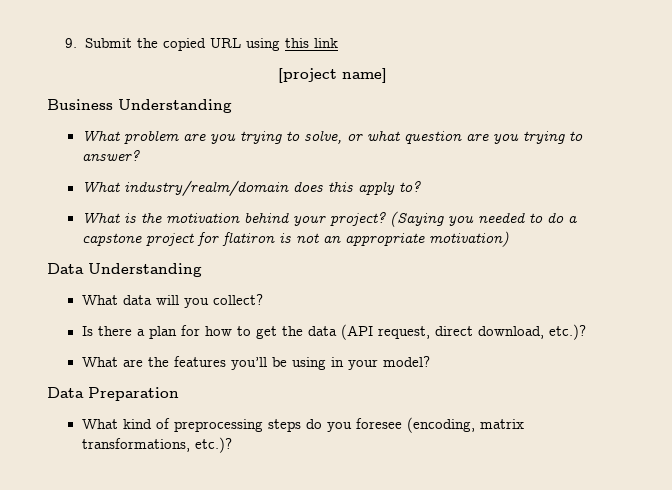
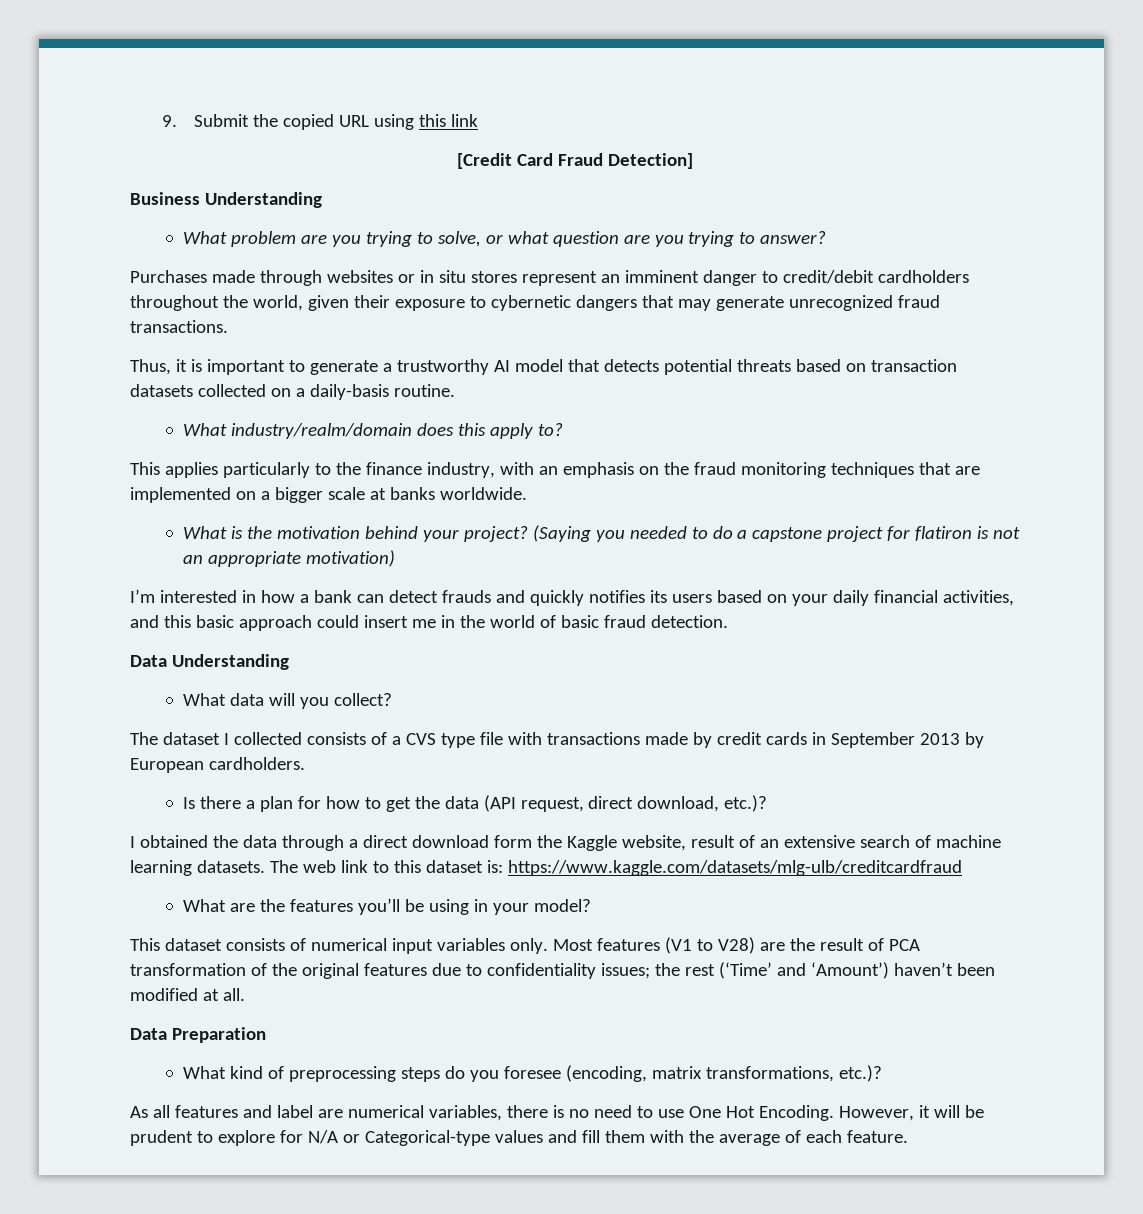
[278,68,387,83] [project name] -> [457,153,693,169] [Credit Card Fraud Detection]
(140, 155) none -> [130,270,969,286] [130,295,940,311] [130,320,228,333] [130,359,957,375] [130,384,455,400] // Purchases made through websites or in situ stores represent an imminent danger to credit/debit cardholders throughout the world, given their exposure to cybernetic dangers that may generate unrecognized fraud transactions. // Thus, it is important to generate a trustworthy AI model that detects potential threats based on transaction datasets collected on a daily-basis routine.
(421, 186) none -> [130,462,980,478] [130,487,527,503] // This applies particularly to the finance industry, with an emphasis on the fraud monitoring techniques that are implemented on a bigger scale at banks worldwide.
(509, 239) none -> [130,589,1014,606] [130,615,728,631] // I’m interested in how a bank can detect frauds and quickly notifies its users based on your daily financial activities, and this basic approach could insert me in the world of basic fraud detection.
(263, 299) none -> [130,732,984,748] [130,757,305,773] // The dataset I collected consists of a CVS type file with transactions made by credit cards in September 2013 by European cardholders.
(586, 332) none -> [130,835,1001,851] [130,860,962,876] // I obtained the data through a direct download form the Kaggle website, result of an extensive search of machine learning datasets. The web link to this dataset is: https://www.kaggle.com/datasets/mlg-ulb/creditcardfraud
(430, 361) none -> [130,937,920,954] [130,962,995,979] [130,988,245,1001] // This dataset consists of numerical input variables only. Most features (V1 to V28) are the result of PCA transformation of the original features due to confidentiality issues; the rest (‘Time’ and ‘Amount’) haven’t been modified at all.
(232, 445) none -> [130,1105,984,1121] [130,1130,908,1146] // As all features and label are numerical variables, there is no need to use One Hot Encoding. However, it will be prudent to explore for N/A or Categorical-type values and fill them with the average of each feature.

